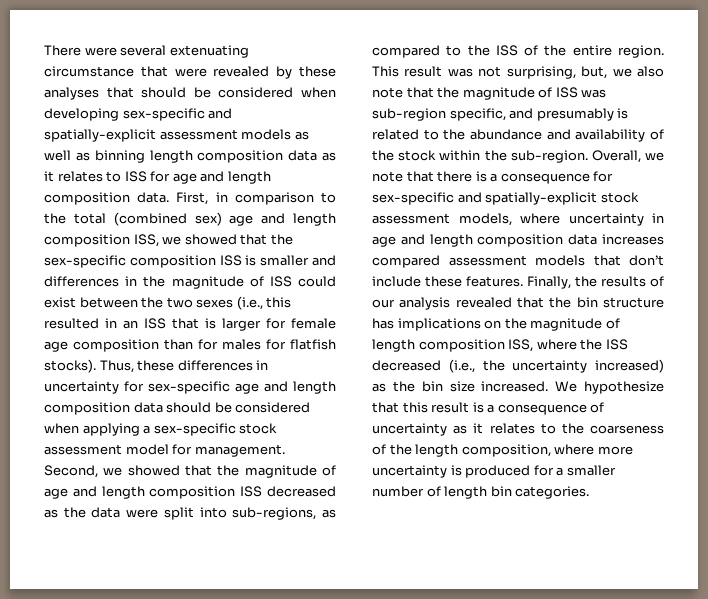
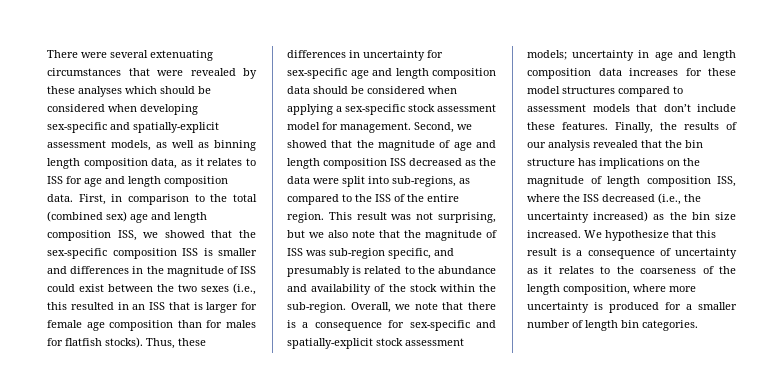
[44,66,134,77] circumstance -> [47,68,121,76] circumstances
[106,87,134,98] that -> [125,86,157,94] which
[241,129,292,140] models -> [111,140,151,151] models,
[288,150,318,161] data -> [151,158,178,169] data,
[581,66,608,79] but, -> [287,230,305,238] but
[458,213,560,226] models, where -> [527,50,567,60] models;
[372,255,440,268] compared -> [685,68,736,76] [527,86,683,97] for these model structures compared to

